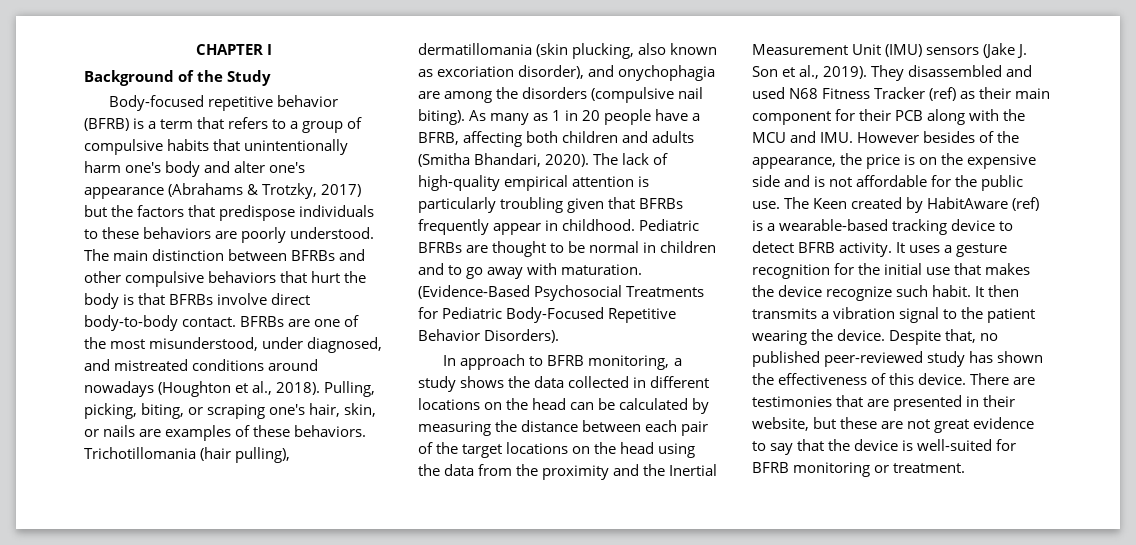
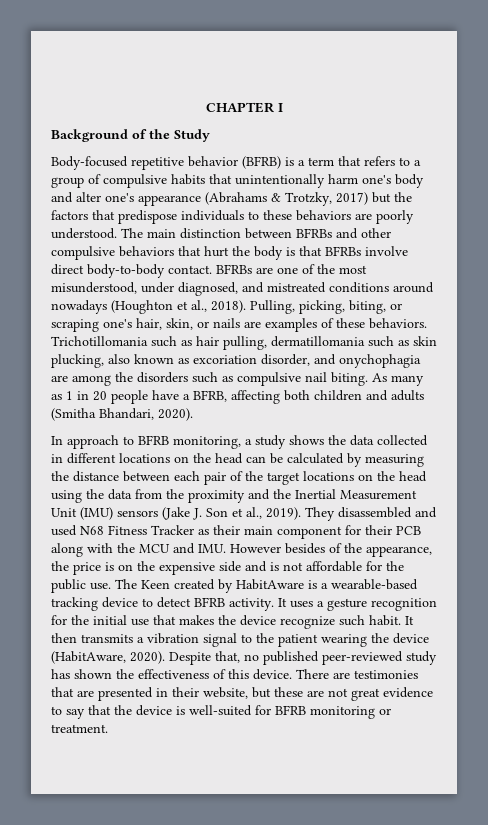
[200,447,291,463] [418,43,569,57] (hair pulling), dermatillomania (skin -> [151,336,437,350] such as hair pulling, dermatillomania such as skin
[518,65,585,79] disorder), -> [261,354,310,366] disorder,
[591,87,704,103] [418,109,465,125] (compulsive nail biting). -> [192,372,368,386] such as compulsive nail biting.
[593,153,669,165] [418,175,650,191] [418,197,684,213] [418,219,700,235] [418,241,717,257] [418,263,643,279] [418,285,705,301] [418,307,677,323] [418,329,560,343] The lack of high-quality empirical attention is particularly troubling given that BFRBs frequently appear in childhood. Pediatric BFRBs are thought to be normal in children and to go away with maturation. (Evidence-Based Psychosocial Treatments for Pediatric Body-Focused Repetitive Behavior Disorders). -> (193, 414) none
[929,87,957,101] (ref) -> (194, 530) none
[1012,197,1040,211] (ref) -> (304, 584) none
[837,329,886,341] device. -> [393,633,429,644] [51,651,165,664] device (HabitAware, 2020).

